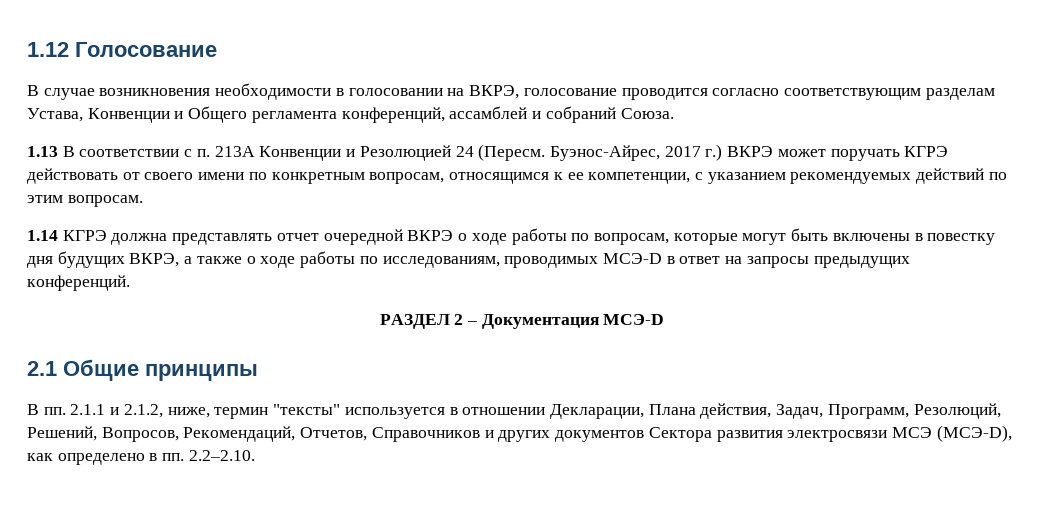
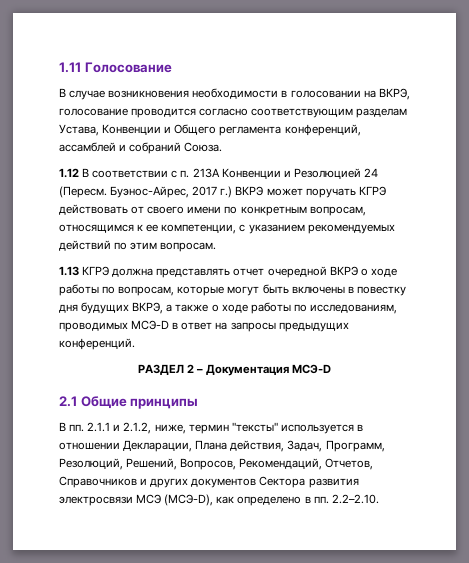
[27,42,69,57] 1.12 -> [59,62,81,73] 1.11
[27,146,58,157] 1.13 -> [59,168,79,178] 1.12
[27,230,58,241] 1.14 -> [59,266,79,276] 1.13

